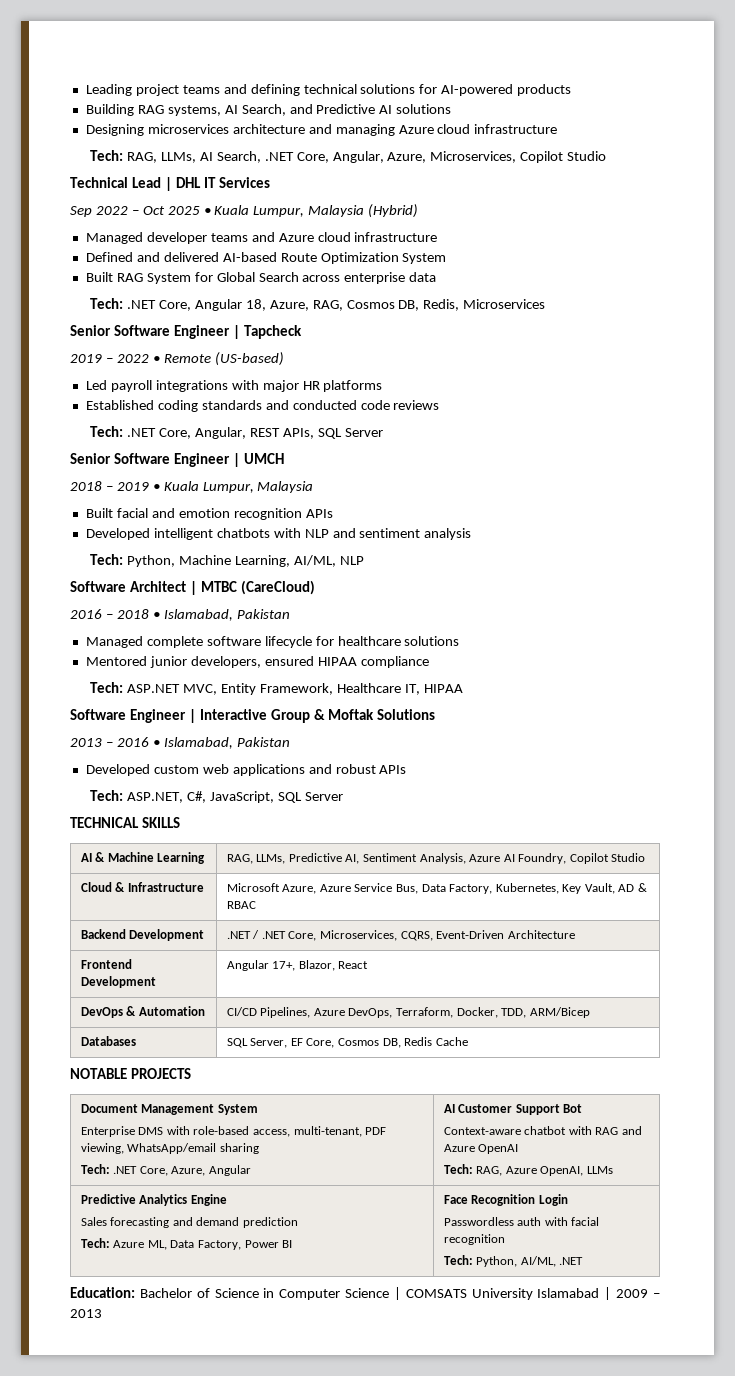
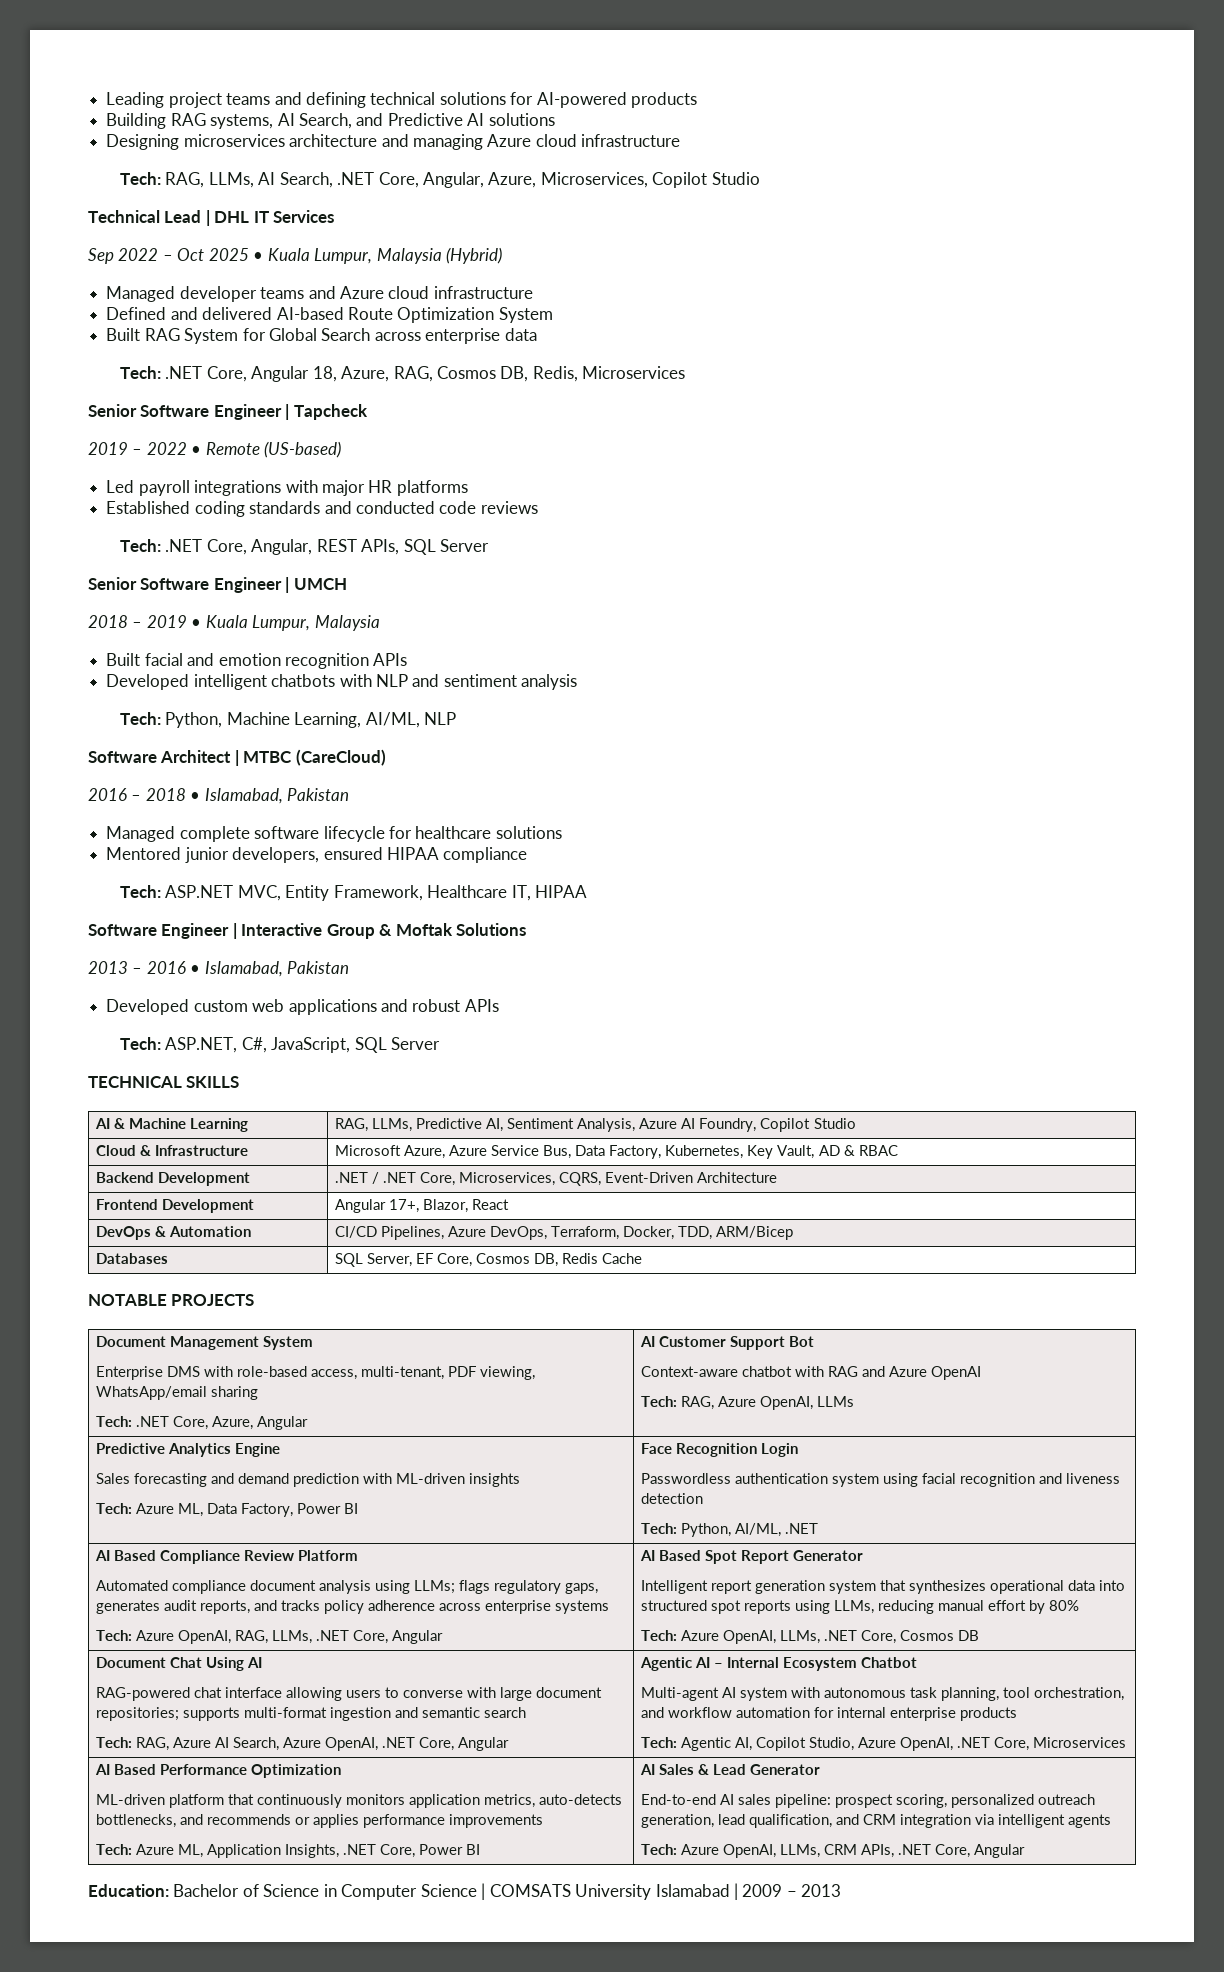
(298, 1222) none -> [363,1473,521,1487] with ML-driven insights
[517,1217,568,1226] auth with -> [735,1473,919,1487] authentication system using
(505, 1239) none -> [1039,1473,1121,1484] [641,1493,704,1504] and liveness detection
(584, 1261) none -> [95,1550,359,1564] [96,1580,599,1594] [96,1600,610,1614] [96,1630,444,1644] [640,1550,864,1564] [641,1580,1126,1594] [641,1600,1080,1614] [641,1630,980,1644] [96,1657,263,1671] [96,1687,603,1701] [96,1707,527,1721] [96,1737,510,1751] [640,1657,918,1671] [641,1687,1125,1701] [641,1707,1018,1721] [641,1737,1127,1751] [95,1764,342,1778] [96,1794,623,1808] [96,1814,544,1828] [96,1844,481,1858] [640,1764,821,1775] [641,1794,1096,1808] [641,1814,1112,1828] [641,1844,1026,1858] // AI Based Compliance Review Platform // Automated compliance document analysis using LLMs; flags regulatory gaps, generates audit reports, and tracks policy adherence across enterprise systems // Tech: Azure OpenAI, RAG, LLMs, .NET Core, Angular | AI Based Spot Report Generator // Intelligent report generation system that synthesizes operational data into structured spot reports using LLMs, reducing manual effort by 80% // Tech: Azure OpenAI, LLMs, .NET Core, Cosmos DB // Document Chat Using AI // RAG-powered chat interface allowing users to converse with large document repositories; supports multi-format ingestion and semantic search // Tech: RAG, Azure AI Search, Azure OpenAI, .NET Core, Angular | Agentic AI – Internal Ecosystem Chatbot // Multi-agent AI system with autonomous task planning, tool orchestration, and workflow automation for internal enterprise products // Tech: Agentic AI, Copilot Studio, Azure OpenAI, .NET Core, Microservices // AI Based Performance Optimization // ML-driven platform that continuously monitors application metrics, auto-detects bottlenecks, and recommends or applies performance improvements // Tech: Azure ML, Application Insights, .NET Core, Power BI | AI Sales & Lead Generator // End-to-end AI sales pipeline: prospect scoring, personalized outreach generation, lead qualification, and CRM integration via intelligent agents // Tech: Azure OpenAI, LLMs, CRM APIs, .NET Core, Angular

